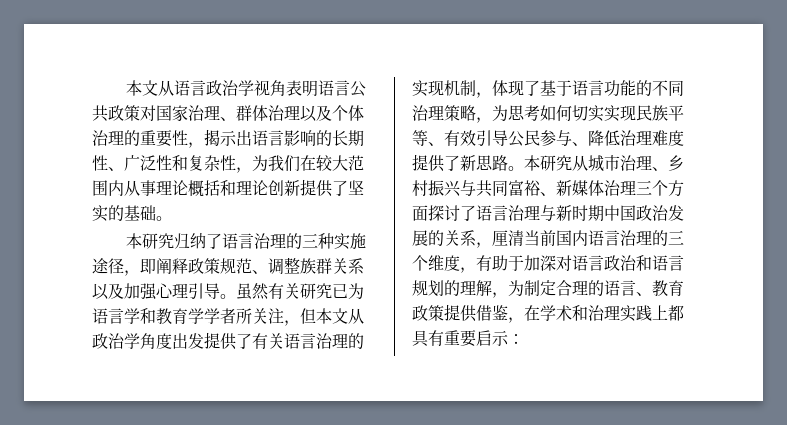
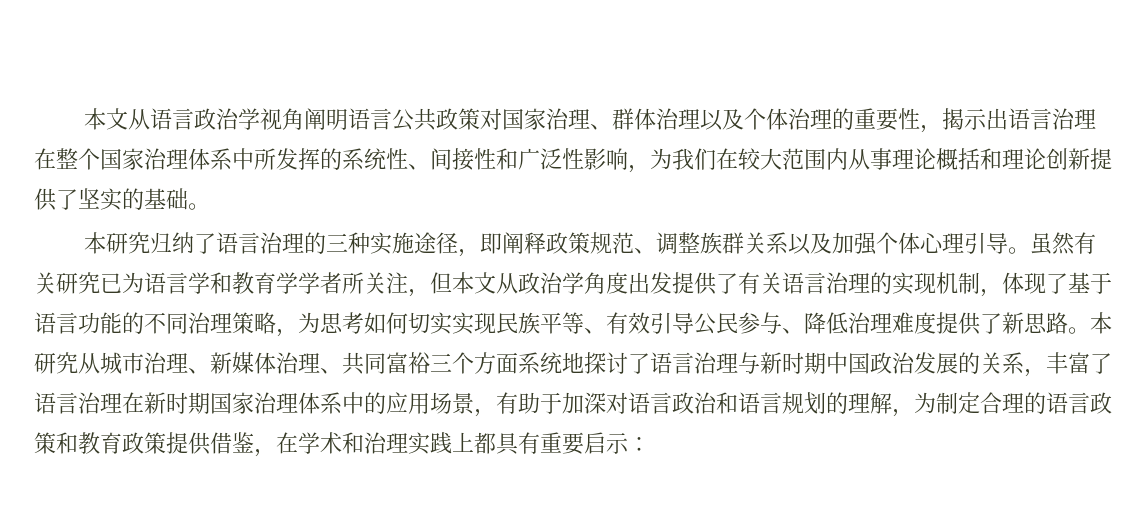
[285,80,302,96] 表 -> [303,108,326,130] 阐
[284,130,364,146] [92,155,236,171] 影响的长期性、广泛性和复杂性 -> [1051,108,1096,130] [34,148,628,170] 治理在整个国家治理体系中所发挥的系统性、间接性和广泛性影响
(157, 291) none -> [875,232,920,254] 个体
[668,155,684,171] [412,180,636,197] 乡村振兴与共同富裕、新媒体治理 -> [210,352,430,375] 新媒体治理、共同富裕
(428, 213) none -> [518,352,584,374] 系统地
[492,230,684,246] [412,255,460,271] 厘清当前国内语言治理的三个维度 -> [1046,352,1112,374] [34,392,474,414] 丰富了语言治理在新时期国家治理体系中的应用场景
[636,292,652,296] 、 -> [1090,392,1112,414] [34,432,78,454] 政策和

